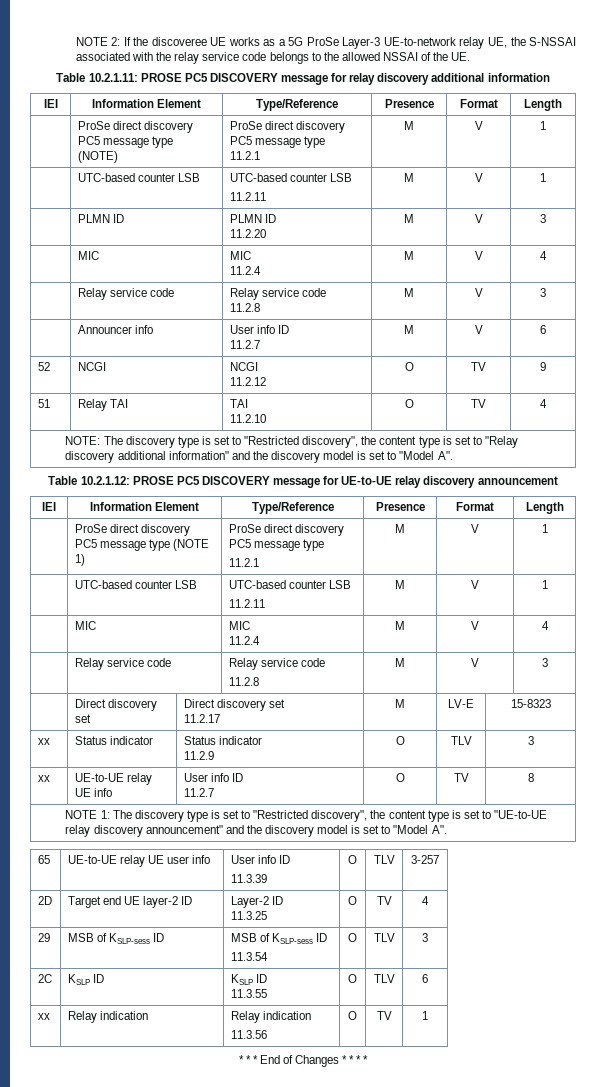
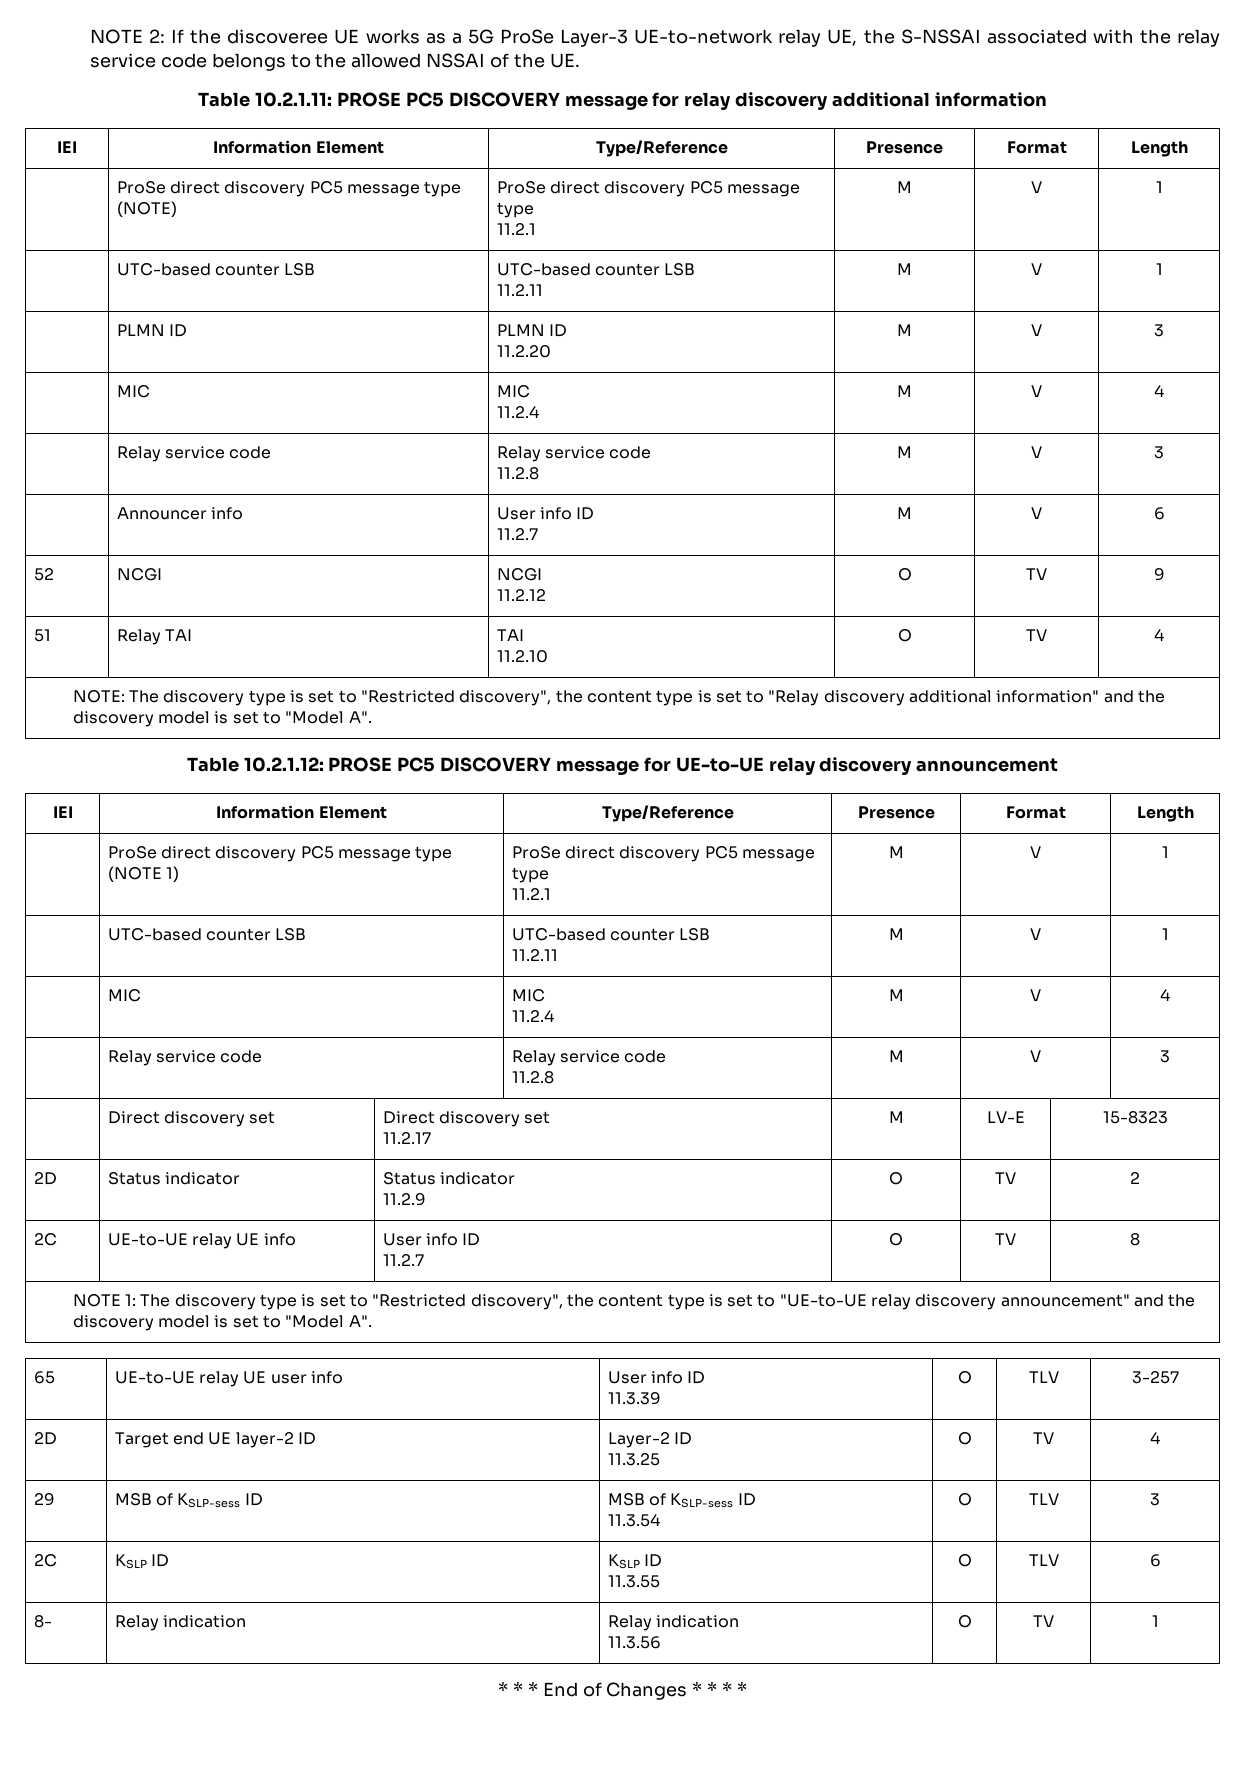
[37,738,50,745] xx -> [33,1172,57,1185] 2D
[450,736,472,745] [527,736,534,745] [37,775,50,782] TLV | 3 // xx -> [995,1172,1016,1184] [1129,1172,1140,1184] [33,1233,57,1246] TV | 2 // 2C
[37,1013,50,1020] xx -> [33,1615,52,1628] 8-

